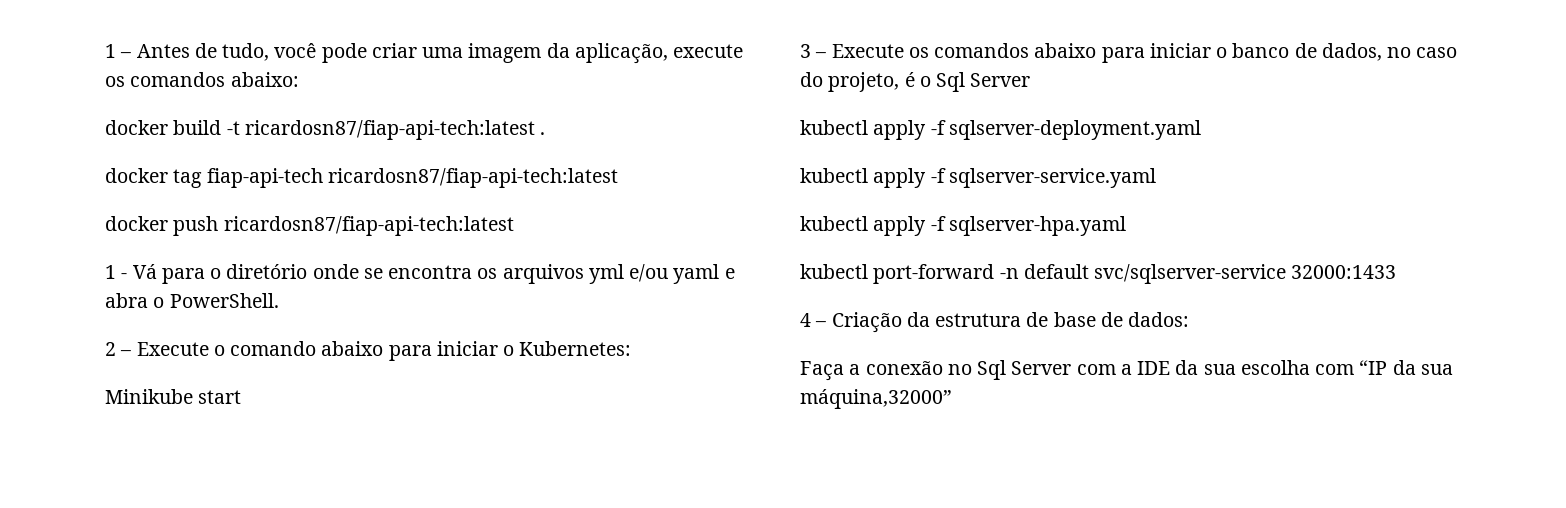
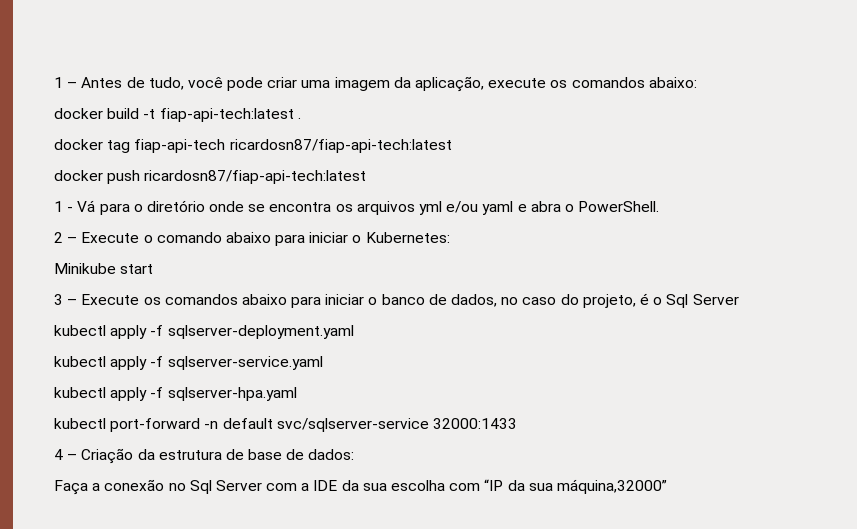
[244,120,535,140] ricardosn87/fiap-api-tech:latest -> [159,108,294,122] fiap-api-tech:latest

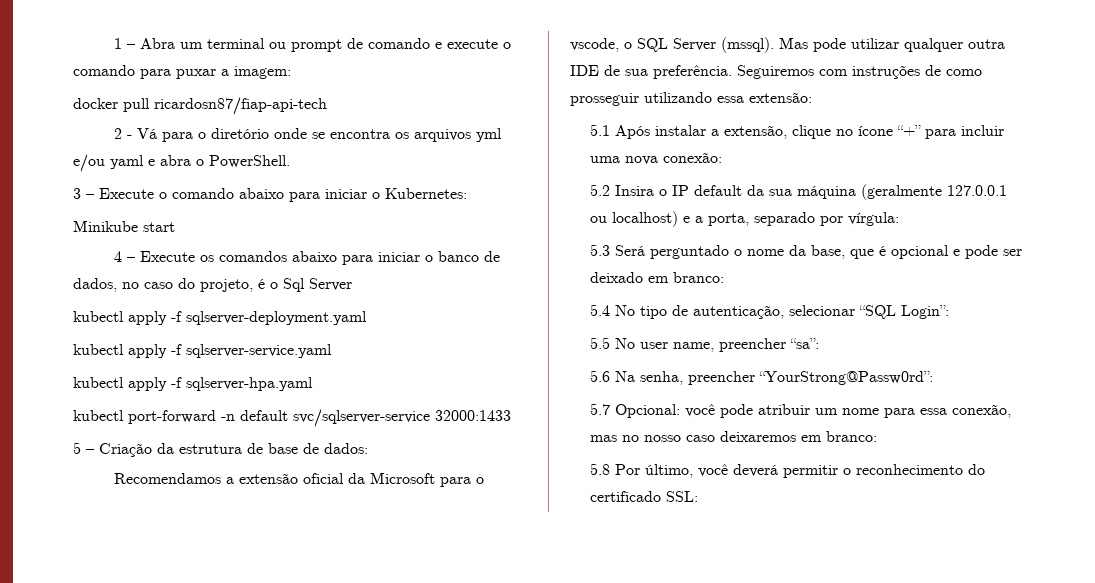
[54,76,697,92] [54,108,301,122] [54,139,452,153] [54,170,367,184] [54,201,63,212] 1 – Antes de tudo, você pode criar uma imagem da aplicação, execute os comandos abaixo: // docker build -t fiap-api-tech:latest . // docker tag fiap-api-tech ricardosn87/fiap-api-tech:latest // docker push ricardosn87/fiap-api-tech:latest // 1 -> [113,38,511,52] [73,65,291,79] [73,97,327,115] [113,128,122,139] 1 – Abra um terminal ou prompt de comando e execute o comando para puxar a imagem: // docker pull ricardosn87/fiap-api-tech // 2
[54,232,63,243] 2 -> [73,188,81,199] 3
[54,294,63,305] 3 -> [113,251,122,262] 4
[54,449,63,460] 4 -> [73,442,81,454] 5
[54,479,667,495] Faça a conexão no Sql Server com a IDE da sua escolha com “IP da sua máquina,32000” -> [113,472,484,487] [570,37,1005,53] [570,65,982,79] [570,92,812,106] [589,124,1004,139] [589,152,722,165] [589,184,1007,200] [589,211,899,227] [589,244,1022,259] [589,272,724,283] [589,304,949,319] [589,337,819,352] [589,370,933,385] [589,403,1011,418] [589,431,877,442] [589,463,985,478] [589,491,698,502] Recomendamos a extensão oficial da Microsoft para o vscode, o SQL Server (mssql). Mas pode utilizar qualquer outra IDE de sua preferência. Seguiremos com instruções de como prosseguir utilizando essa extensão: // 5.1 Após instalar a extensão, clique no ícone “+” para incluir uma nova conexão: // 5.2 Insira o IP default da sua máquina (geralmente 127.0.0.1 ou localhost) e a porta, separado por vírgula: // 5.3 Será perguntado o nome da base, que é opcional e pode ser deixado em branco: // 5.4 No tipo de autenticação, selecionar “SQL Login”: // 5.5 No user name, preencher “sa”: // 5.6 Na senha, preencher “YourStrong@Passw0rd”: // 5.7 Opcional: você pode atribuir um nome para essa conexão, mas no nosso caso deixaremos em branco: // 5.8 Por último, você deverá permitir o reconhecimento do certificado SSL:

